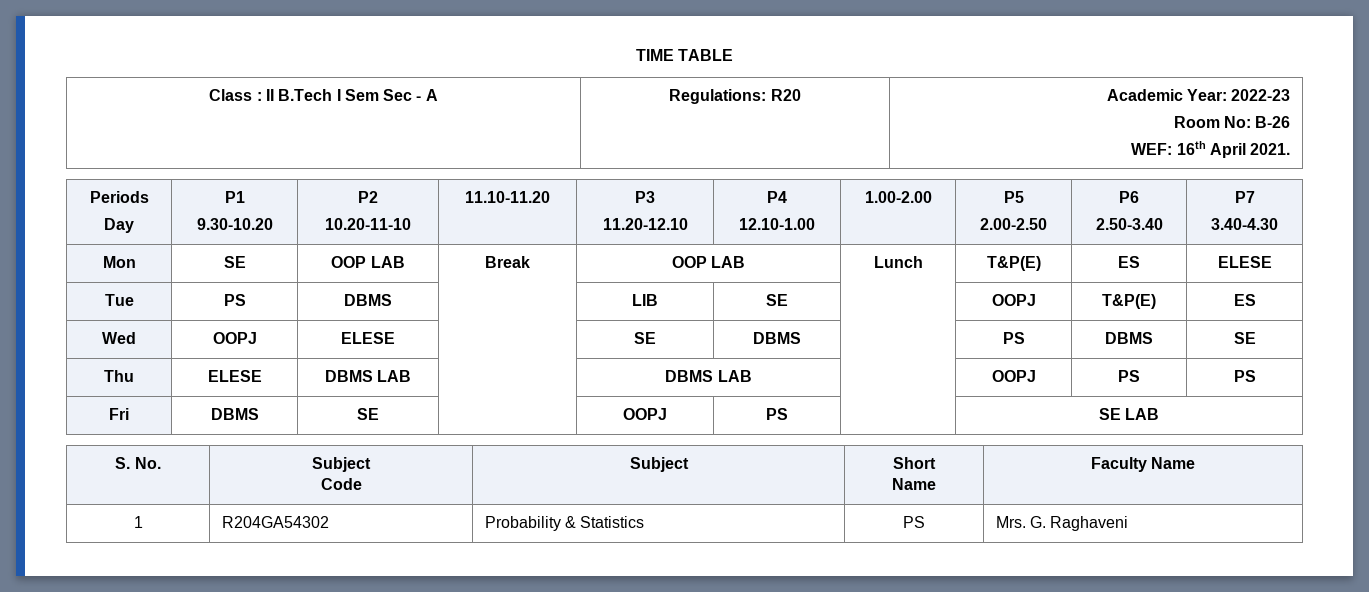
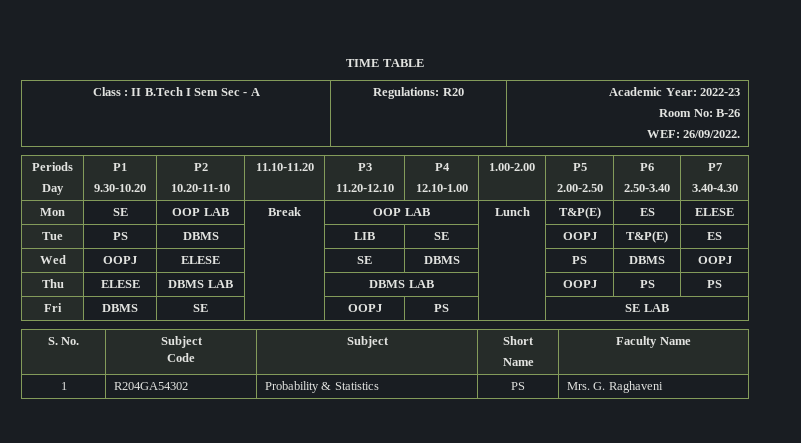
[1176,141,1291,158] 16th April 2021. -> [682,130,740,138] 26/09/2022.
[1233,332,1256,344] SE -> [697,256,732,264] OOPJ

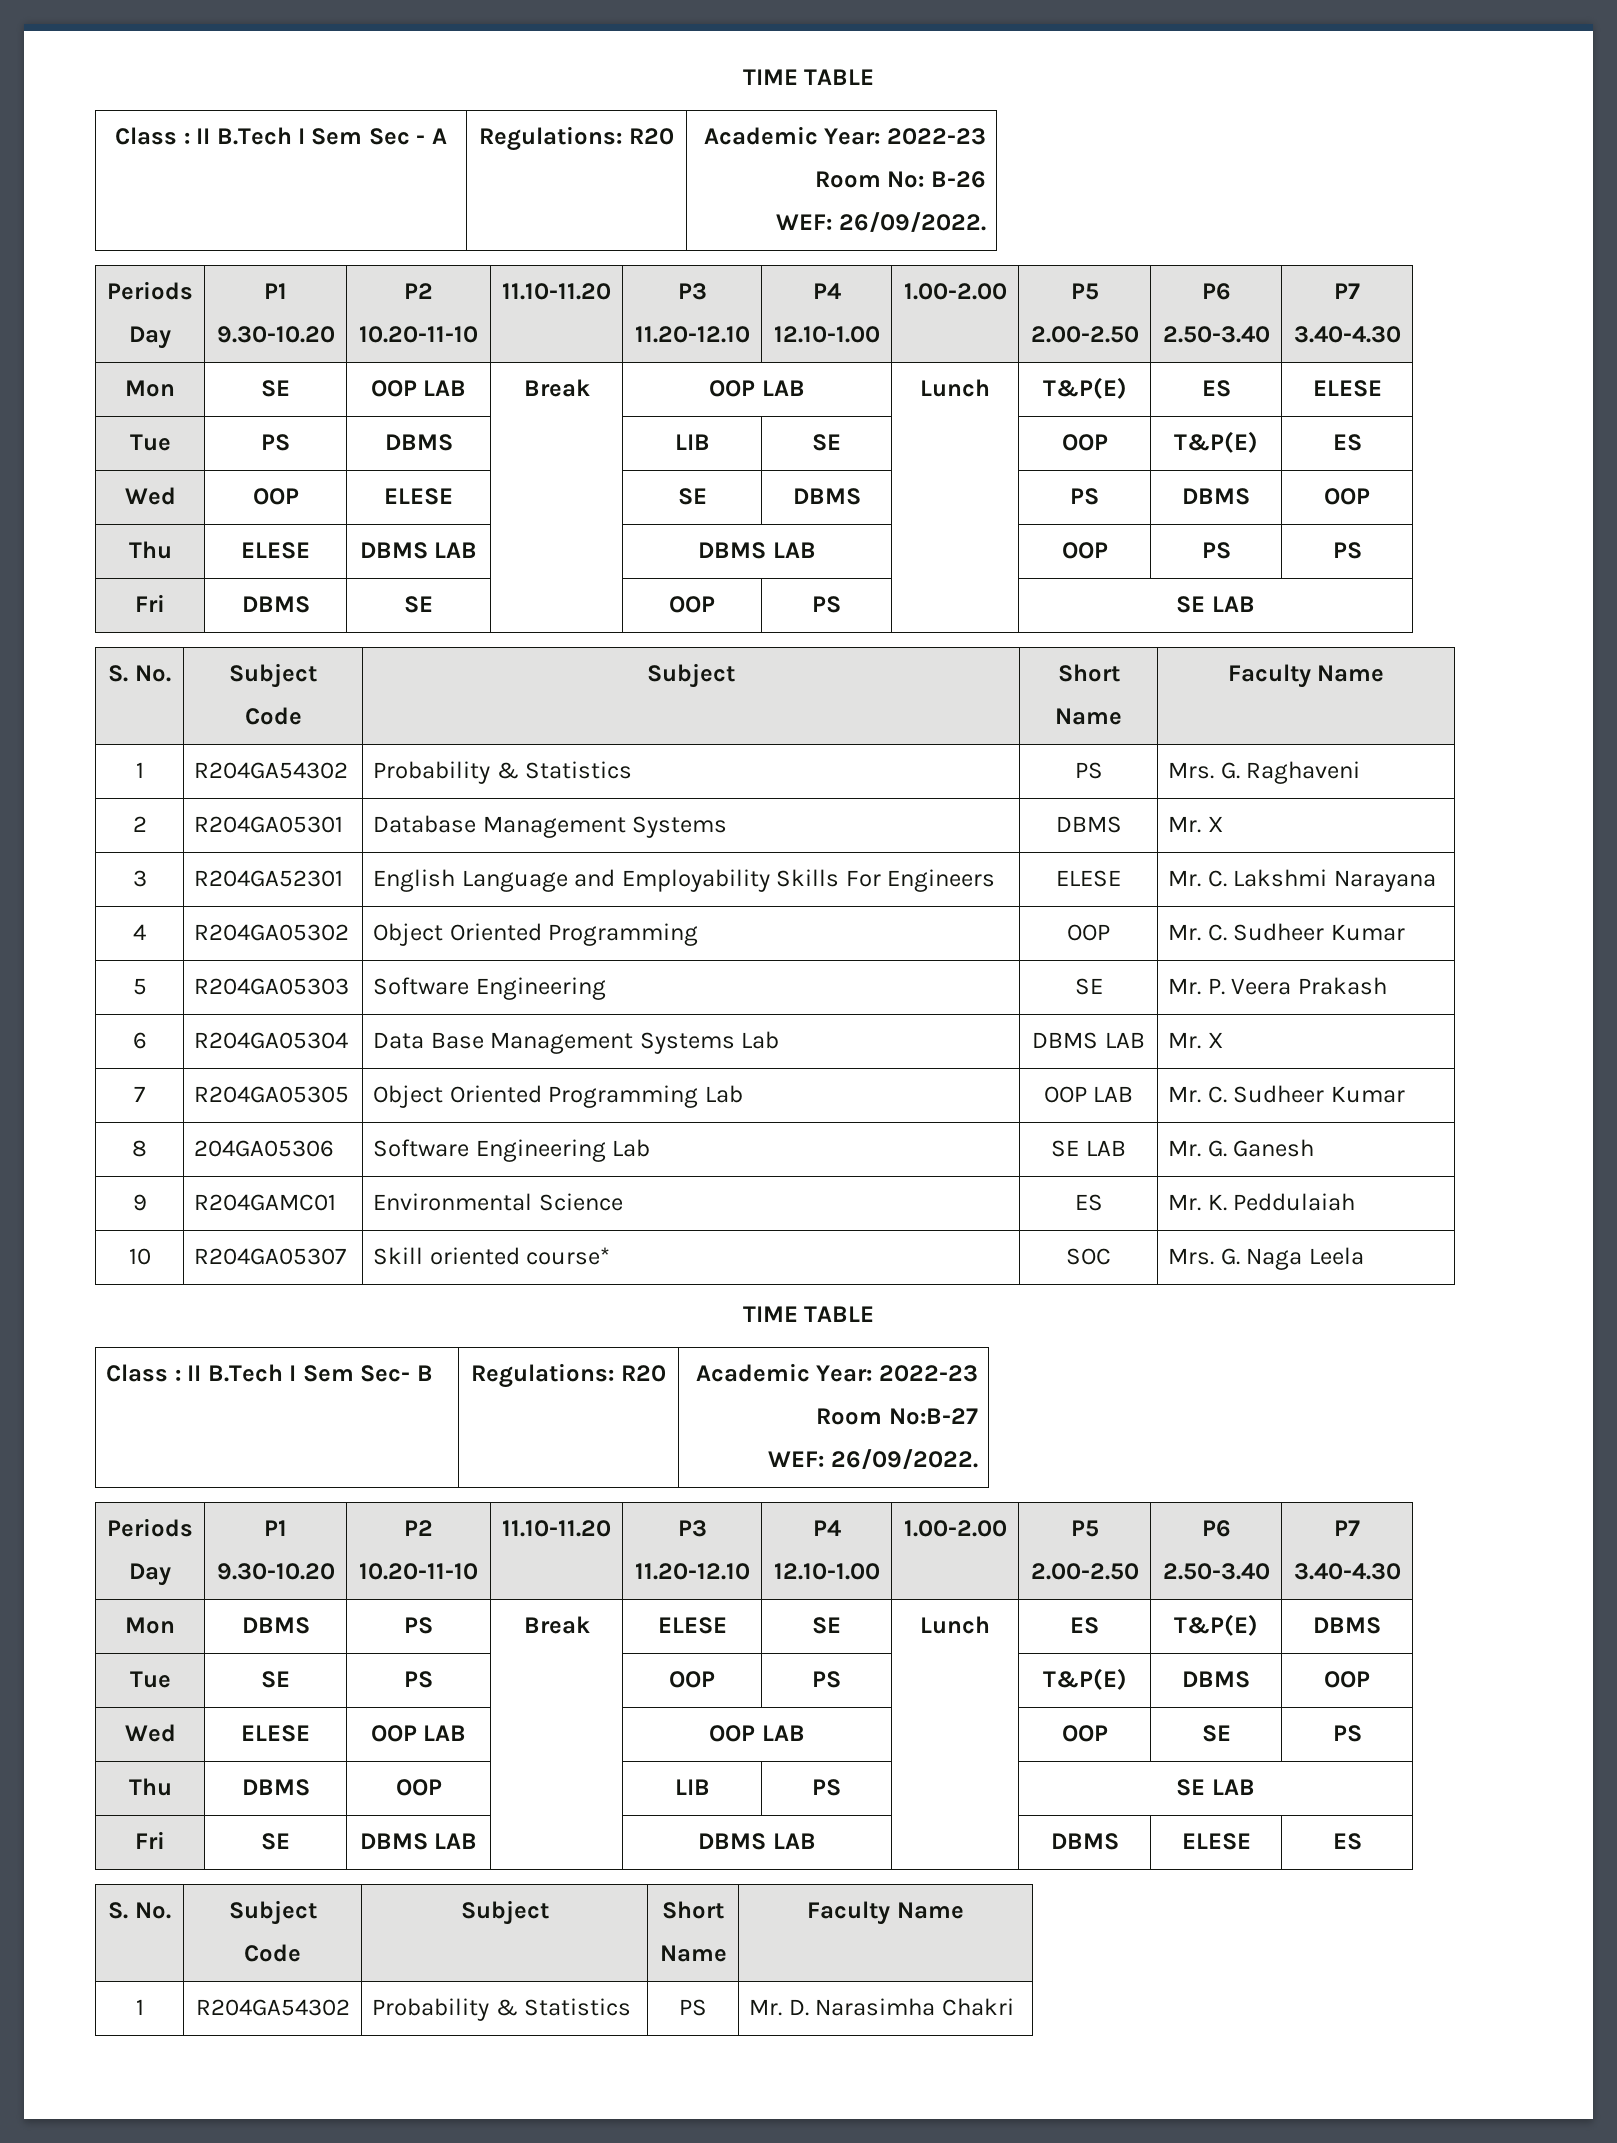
[562,232,597,240] OOPJ -> [1061,434,1108,451] OOP
[103,256,137,264] OOPJ -> [252,488,299,505] OOP
[697,256,732,264] OOPJ -> [1324,488,1370,505] OOP
[562,280,597,288] OOPJ -> [1061,542,1108,559] OOP
[347,304,382,312] OOPJ -> [669,596,715,613] OOP
(663, 387) none -> [132,816,147,832] [194,816,344,833] [373,815,728,838] [1055,816,1122,833] [1168,816,1223,833] [132,870,147,887] [194,870,344,887] [373,869,996,892] [1056,870,1121,887] [1168,869,1436,892] [133,924,146,940] [194,924,350,941] [373,923,699,946] [1067,924,1110,941] [1168,923,1405,941] [132,978,147,995] [194,978,350,995] [373,977,606,1000] [1074,978,1103,995] [1168,977,1387,995] [132,1032,147,1049] [194,1032,349,1049] [373,1031,780,1054] [1032,1032,1145,1049] [1168,1032,1223,1049] [134,1086,145,1102] [194,1086,350,1103] [373,1085,743,1108] [1043,1086,1134,1103] [1168,1085,1405,1103] [132,1140,147,1157] [194,1140,335,1157] [373,1139,651,1162] [1051,1140,1126,1157] [1168,1139,1315,1157] [132,1194,147,1211] [194,1194,337,1211] [373,1193,623,1211] [1074,1194,1103,1211] [1168,1193,1356,1211] [128,1248,151,1265] [194,1248,347,1265] [373,1247,611,1265] [1066,1248,1111,1265] [1168,1247,1364,1270] [742,1306,875,1322] [106,1364,433,1382] [471,1363,666,1388] [695,1363,978,1382] [816,1408,978,1425] [768,1449,978,1469] [107,1518,193,1537] [129,1563,171,1586] [264,1520,287,1536] [216,1563,335,1580] [403,1520,433,1536] [359,1563,478,1580] [501,1520,611,1537] [677,1520,707,1537] [634,1563,750,1580] [812,1520,841,1536] [773,1563,880,1580] [903,1520,1007,1537] [1070,1520,1099,1537] [1030,1563,1139,1580] [1201,1520,1231,1537] [1162,1563,1270,1580] [1334,1520,1360,1536] [1293,1563,1401,1580] [125,1617,175,1634] [241,1617,310,1634] [403,1617,433,1634] [523,1616,590,1634] [657,1617,727,1634] [812,1617,841,1634] [920,1616,990,1634] [1070,1617,1099,1634] [1174,1614,1258,1636] [1313,1617,1381,1634] [129,1671,171,1688] [261,1671,290,1688] [403,1671,433,1688] [669,1671,715,1688] [812,1671,841,1688] [1042,1668,1127,1690] [1182,1671,1250,1688] [1324,1671,1370,1688] [124,1724,176,1742] [241,1725,310,1742] [370,1725,467,1742] [709,1725,805,1742] [1061,1725,1108,1742] [1201,1725,1231,1742] [1332,1725,1362,1742] [128,1778,172,1796] [241,1779,310,1796] [395,1779,442,1796] [674,1779,710,1795] [812,1779,841,1796] [1176,1779,1255,1796] [135,1831,165,1849] [261,1833,290,1850] [359,1833,478,1850] [698,1833,816,1850] [1050,1833,1119,1850] [1181,1833,1251,1850] [1332,1833,1362,1850] [108,1902,171,1919] [228,1900,317,1925] [244,1944,301,1962] [460,1900,549,1925] [662,1901,724,1919] [659,1945,727,1962] [807,1901,964,1925] [135,1999,144,2015] [195,1999,350,2016] [372,1998,632,2021] [679,1999,707,2016] [749,1998,1014,2016] // 2 | R204GA05301 | Database Management Systems | DBMS | Mr. X // 3 | R204GA52301 | English Language and Employability Skills For Engineers | ELESE | Mr. C. Lakshmi Narayana // 4 | R204GA05302 | Object Oriented Programming | OOP | Mr. C. Sudheer Kumar // 5 | R204GA05303 | Software Engineering | SE | Mr. P. Veera Prakash // 6 | R204GA05304 | Data Base Management Systems Lab | DBMS LAB | Mr. X // 7 | R204GA05305 | Object Oriented Programming Lab | OOP LAB | Mr. C. Sudheer Kumar // 8 | 204GA05306 | Software Engineering Lab | SE LAB | Mr. G. Ganesh // 9 | R204GAMC01 | Environmental Science | ES | Mr. K. Peddulaiah // 10 | R204GA05307 | Skill oriented course* | SOC | Mrs. G. Naga Leela // TIME TABLE // Class : II B.Tech I Sem Sec- B | Regulations: R20 | Academic Year: 2022-23 // Room No:B-27 // WEF: 26/09/2022. // Periods // Day | P1 // 9.30-10.20 | P2 // 10.20-11-10 | 11.10-11.20 | P3 // 11.20-12.10 | P4 // 12.10-1.00 | 1.00-2.00 | P5 // 2.00-2.50 | P6 // 2.50-3.40 | P7 // 3.40-4.30 // Mon | DBMS | PS | Break | ELESE | SE | Lunch | ES | T&P(E) | DBMS // Tue | SE | PS | | OOP | PS | | T&P(E) | DBMS | OOP // Wed | ELESE | OOP LAB | | OOP LAB | | OOP | SE | PS // Thu | DBMS | OOP | | LIB | PS | | SE LAB // Fri | SE | DBMS LAB | | DBMS LAB | | DBMS | ELESE | ES // S. No. | Subject // Code | Subject | Short // Name | Faculty Name // 1 | R204GA54302 | Probability & Statistics | PS | Mr. D. Narasimha Chakri

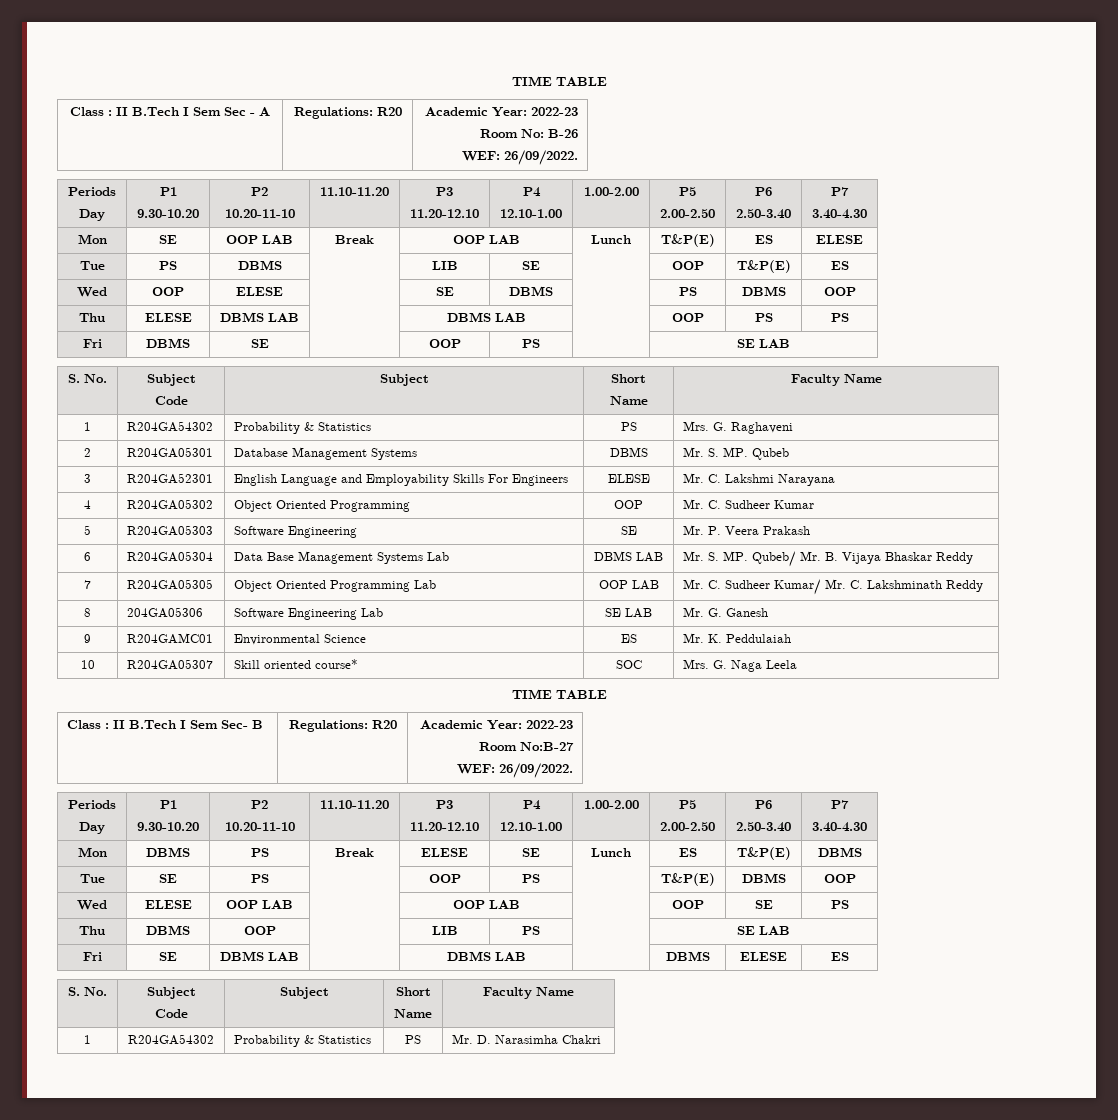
[1207,816,1223,832] X -> [708,447,790,460] S. MP. Qubeb
[1207,1032,1223,1048] X -> [708,551,974,567] S. MP. Qubeb/ Mr. B. Vijaya Bhaskar Reddy
[1330,1086,1405,1103] Kumar -> [774,579,984,595] Kumar/ Mr. C. Lakshminath Reddy

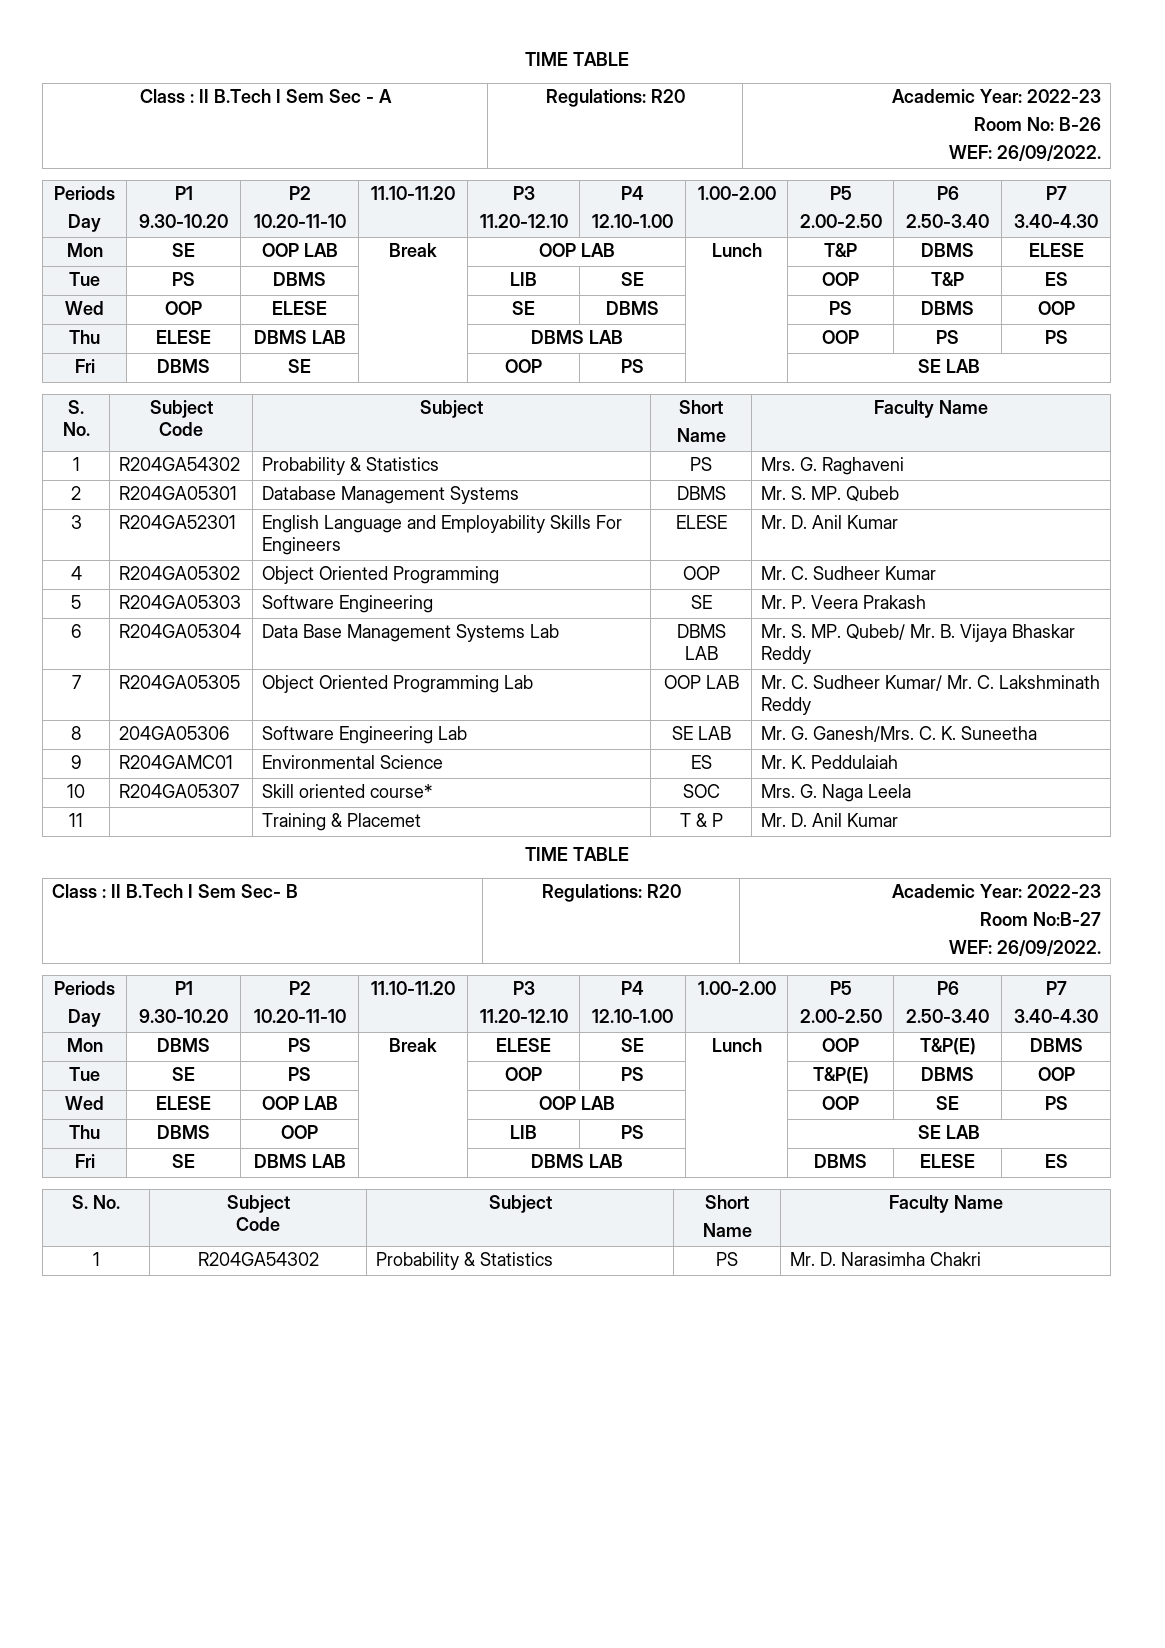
[660,234,715,247] [754,235,773,244] T&P(E) | ES -> [824,243,857,257] [921,243,974,257] T&P | DBMS
[736,260,791,273] T&P(E) -> [931,272,964,286] T&P
[708,474,836,486] C. Lakshmi Narayana -> [791,515,899,529] D. Anil Kumar
[726,608,769,617] Ganesh -> [813,726,1038,742] Ganesh/Mrs. C. K. Suneetha
(798, 664) none -> [69,813,83,827] [262,813,422,831] [679,813,723,827] [761,813,899,827] // 11 | | Training & Placemet | T & P | Mr. D. Anil Kumar
[678,848,697,857] ES -> [822,1038,859,1052] OOP

